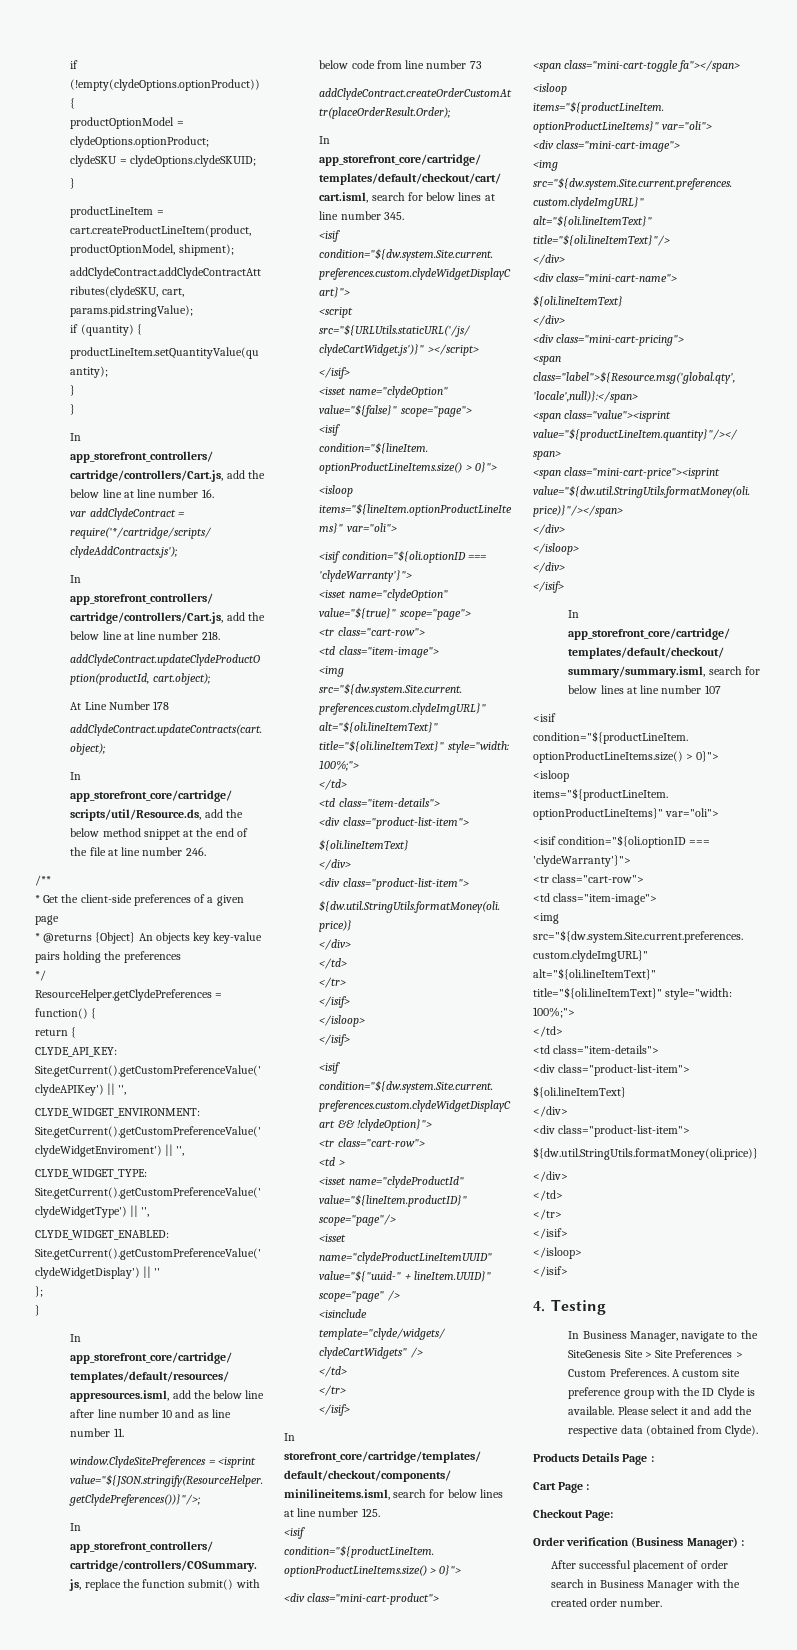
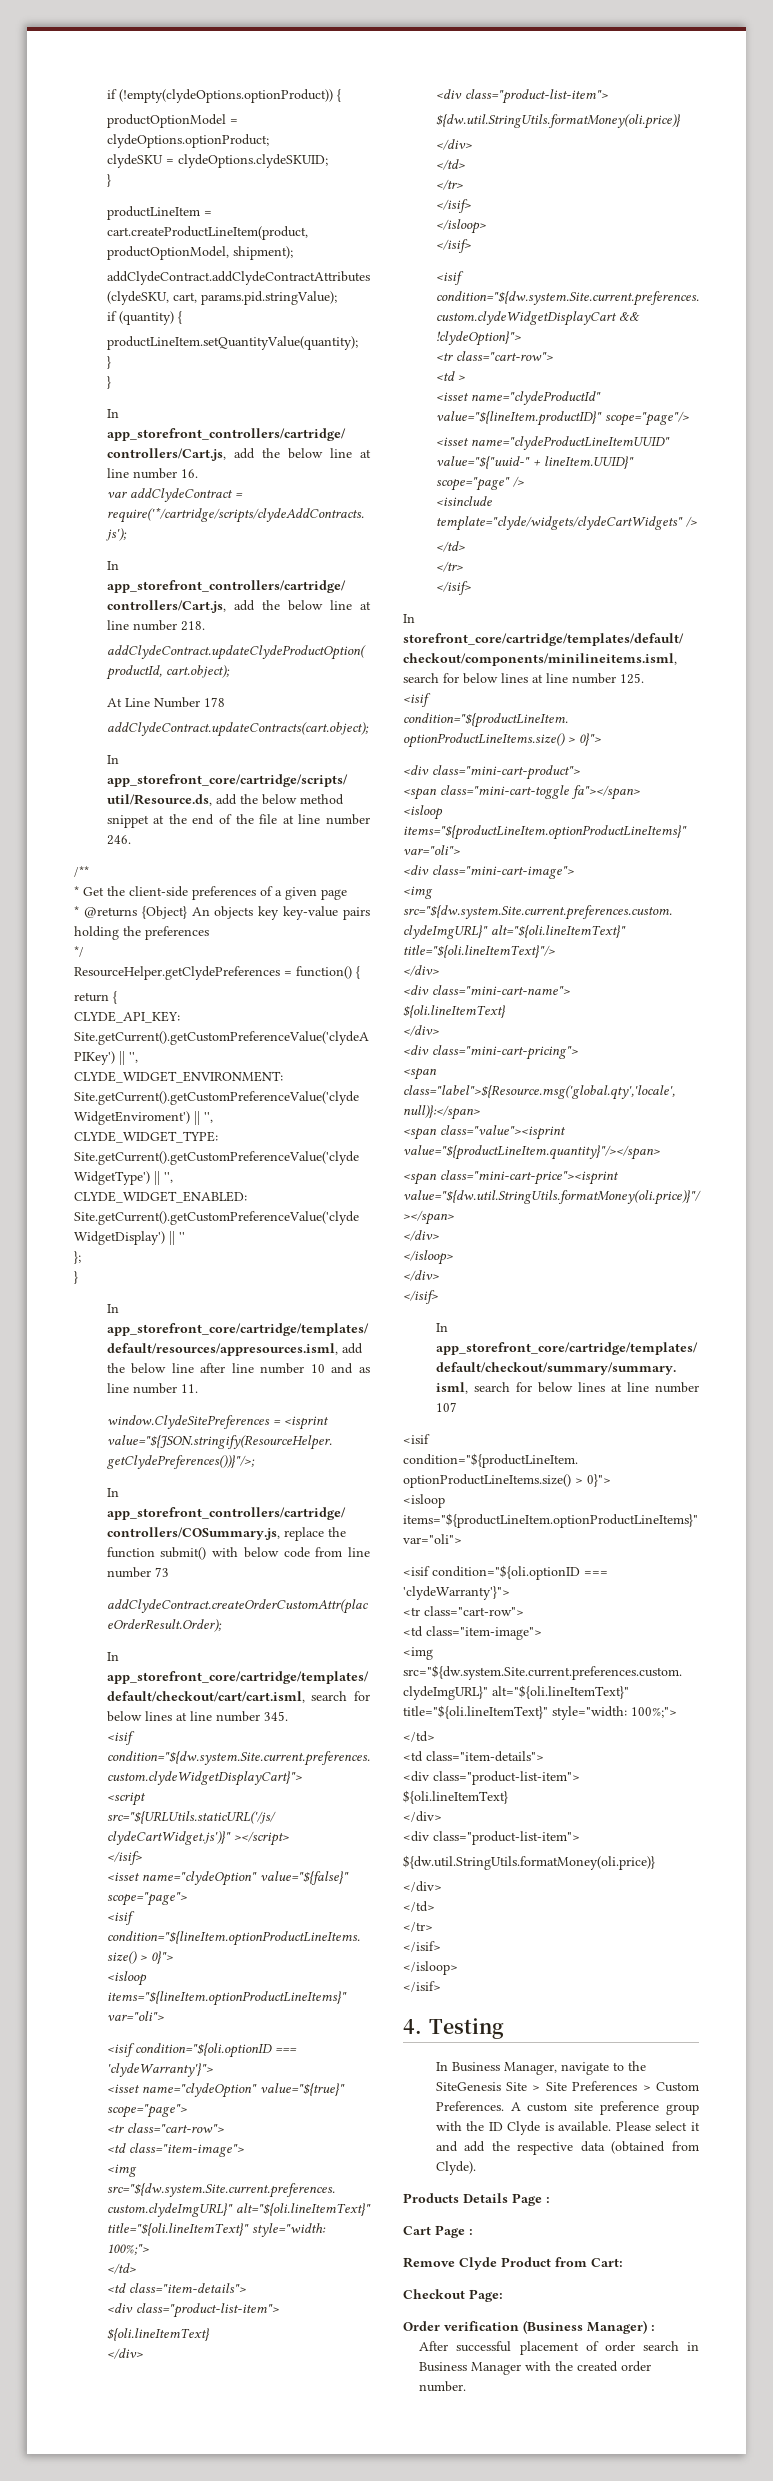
(590, 1487) none -> [403,2257,623,2270] // Remove Clyde Product from Cart:

